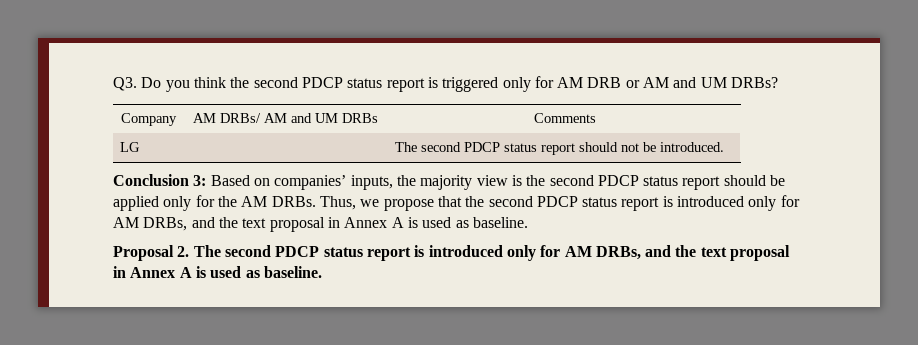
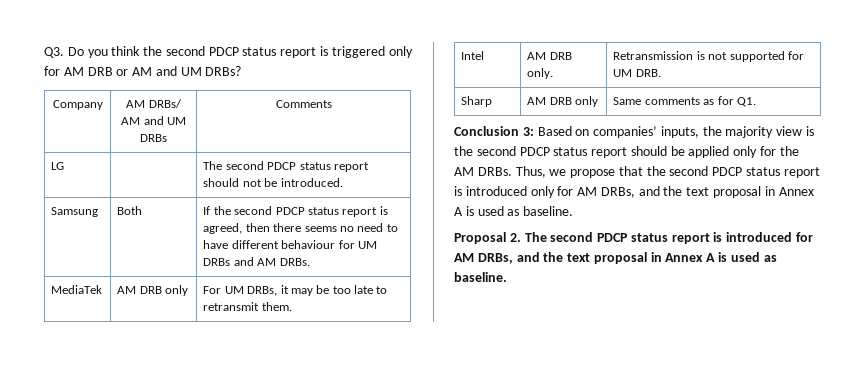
(724, 147) none -> [51,207,99,217] [117,206,143,215] [203,206,388,217] [203,223,398,234] [203,240,377,249] [203,257,310,266] [51,285,103,294] [117,285,189,296] [203,285,388,296] [203,302,292,311] [461,51,485,60] [527,52,572,60] [527,68,554,79] [613,51,804,62] [613,69,661,77] [461,96,493,107] [527,96,599,107] [613,96,756,107] // Samsung | Both | If the second PDCP status report is agreed, then there seems no need to have different behaviour for UM DRBs and AM DRBs. // MediaTek | AM DRB only | For UM DRBs, it may be too late to retransmit them. // Intel | AM DRB only. | Retransmission is not supported for UM DRB. // Sharp | AM DRB only | Same comments as for Q1.
[506,245,536,261] only -> (793, 237) none

